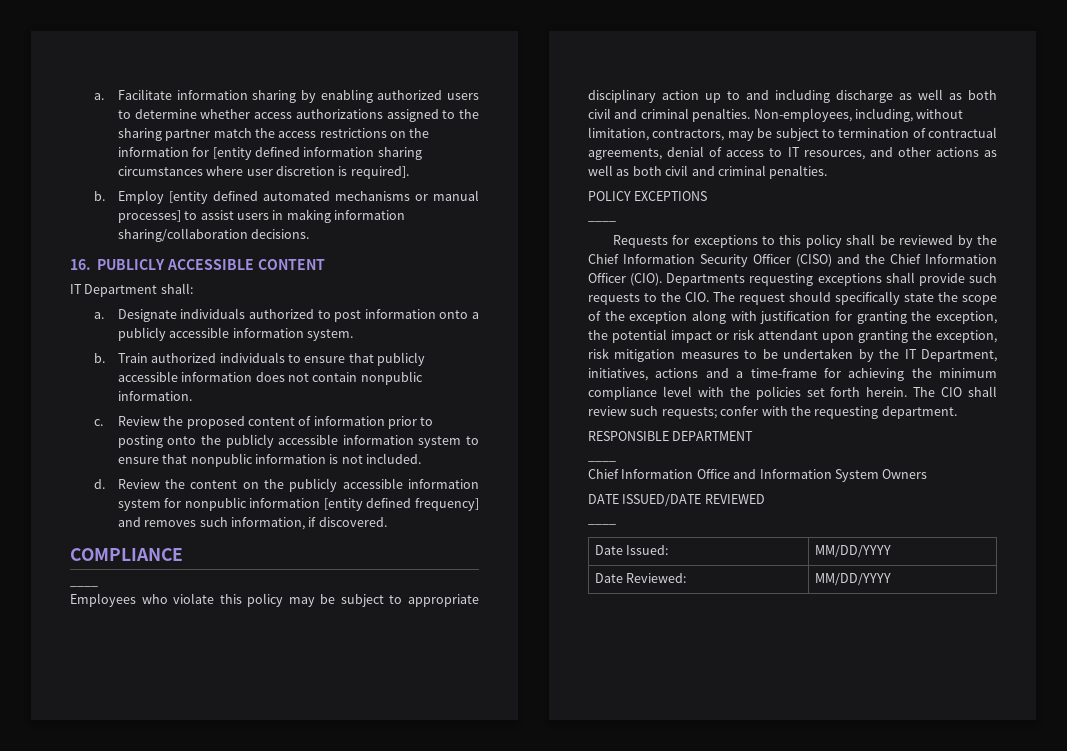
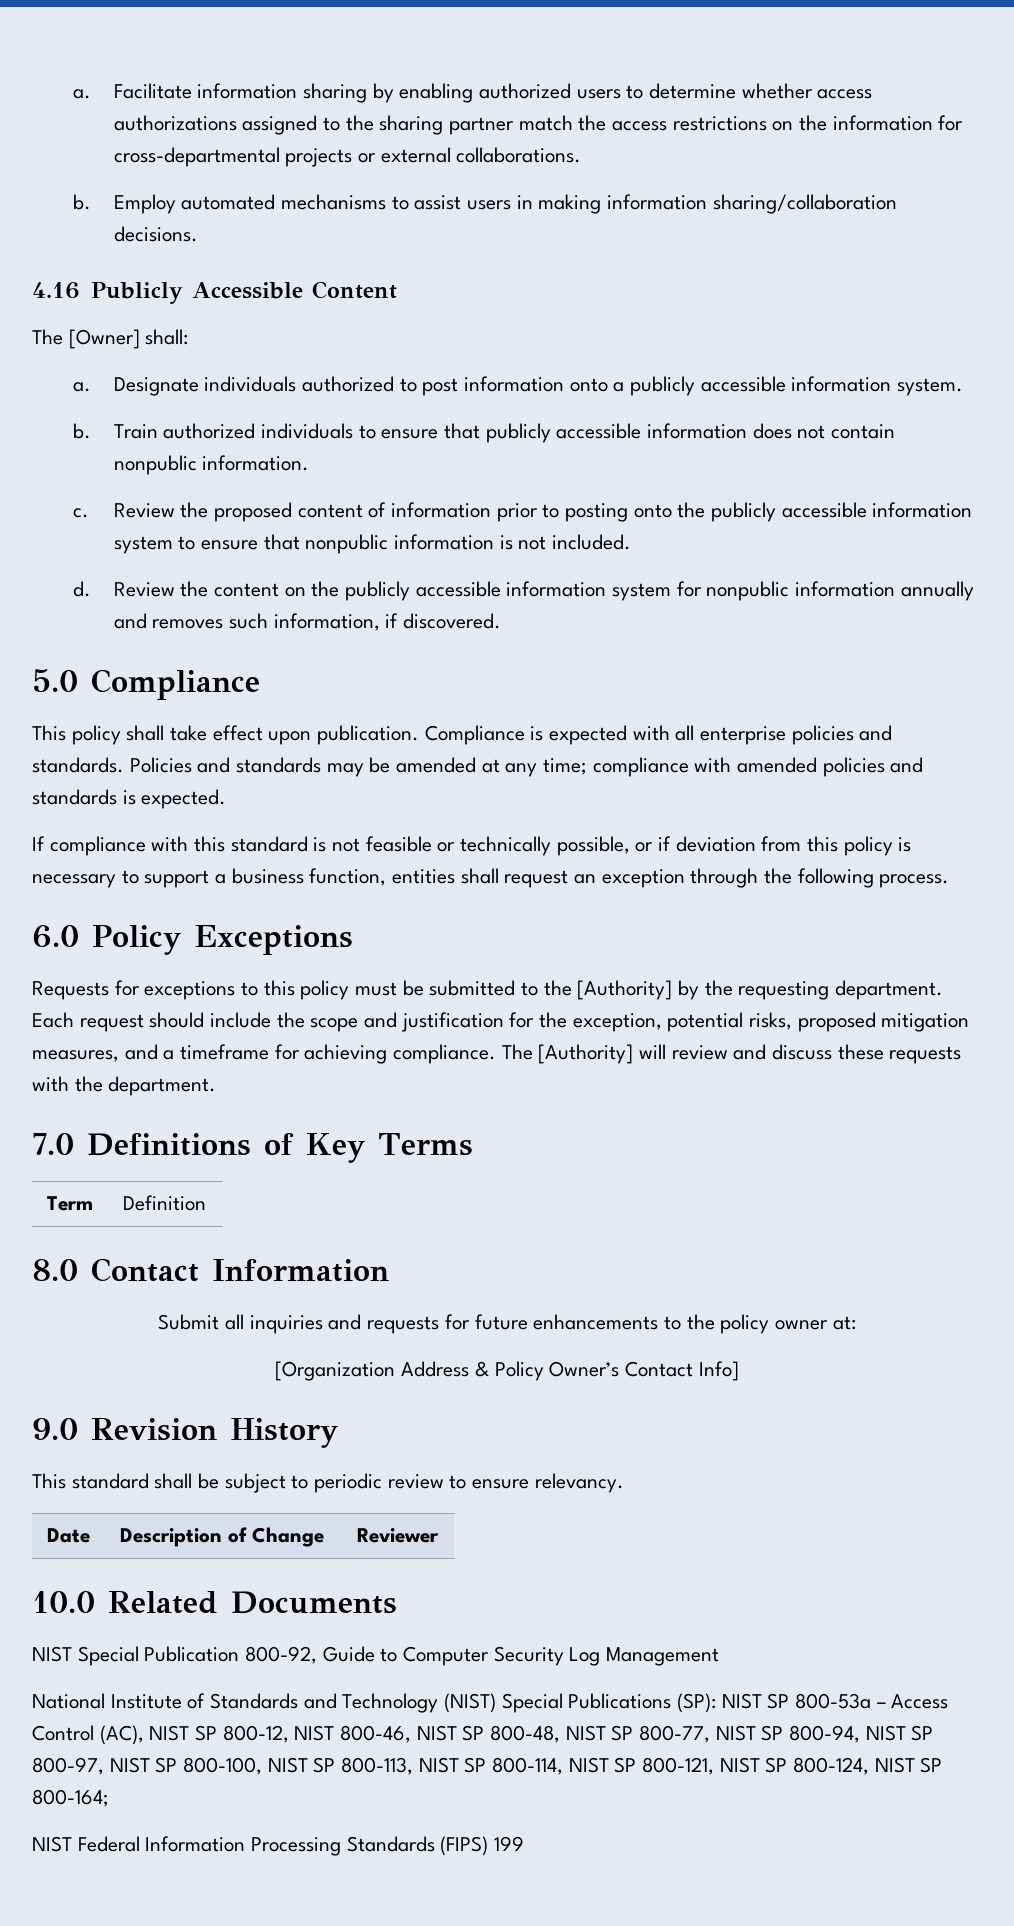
[212,147,422,160] [117,166,409,179] [93,190,479,204] [117,210,181,223] [entity defined information sharing circumstances where user discretion is required]. // b. Employ [entity defined automated mechanisms or manual processes] -> [113,147,582,167] [72,194,386,214] cross-departmental projects or external collaborations. // b. Employ automated mechanisms
[70,259,325,270] [70,284,158,297] 16. PUBLICLY ACCESSIBLE CONTENT // IT Department -> [32,281,397,304] [32,329,140,349] 4.16 Publicly Accessible Content // The [Owner]
[323,498,479,511] [entity defined frequency] -> [900,581,974,601] annually
[70,548,183,561] [70,585,98,587] [70,593,479,607] [588,89,997,103] [588,108,964,122] [588,127,997,141] [588,146,997,160] [588,165,828,179] [588,191,708,201] [588,220,616,222] COMPLIANCE // ____ // Employees who violate this policy may be subject to appropriate disciplinary action up to and including discharge as well as both civil and criminal penalties. Non-employees, including, without limitation, contractors, may be subject to termination of contractual agreements, denial of access to IT resources, and other actions as well as both civil and criminal penalties. // POLICY EXCEPTIONS // ____ -> [32,669,260,700] [32,725,893,745] [32,757,924,777] [32,789,227,809] [32,836,912,856] [32,868,950,888] [32,925,353,955] 5.0 Compliance // This policy shall take effect upon publication. Compliance is expected with all enterprise policies and standards. Policies and standards may be amended at any time; compliance with amended policies and standards is expected. // If compliance with this standard is not feasible or technically possible, or if deviation from this policy is necessary to support a business function, entities shall request an exception through the following process. // 6.0 Policy Exceptions
[846,234,997,248] [588,254,997,267] [588,272,997,286] [588,291,997,305] [588,310,997,324] [588,329,997,343] [588,348,998,362] [588,368,997,381] [588,386,997,400] [588,406,957,419] [588,431,754,441] [588,460,616,462] [588,469,928,482] [588,494,765,507] [588,523,616,525] [594,545,668,555] [814,545,891,558] [594,573,686,583] [814,573,891,586] shall be reviewed by the Chief Information Security Officer (CISO) and the Chief Information Officer (CIO). Departments requesting exceptions shall provide such requests to the CIO. The request should specifically state the scope of the exception along with justification for granting the exception, the potential impact or risk attendant upon granting the exception, risk mitigation measures to be undertaken by the IT Department, initiatives, actions and a time-frame for achieving the minimum compliance level with the policies set forth herein. The CIO shall review such requests; confer with the requesting department. // RESPONSIBLE DEPARTMENT // ____ // Chief Information Office and Information System Owners // DATE ISSUED/DATE REVIEWED // ____ // Date Issued: | MM/DD/YYYY // Date Reviewed: | MM/DD/YYYY -> [355,980,944,1000] [32,1012,970,1032] [32,1044,962,1064] [32,1076,217,1096] [32,1133,473,1163] [46,1196,93,1211] [122,1195,206,1211] [32,1258,389,1282] [158,1314,856,1334] [275,1361,739,1381] [32,1418,338,1448] [32,1473,624,1493] [46,1528,90,1543] [119,1527,324,1547] [356,1528,439,1543] [32,1591,397,1614] [32,1646,720,1666] [32,1693,949,1713] [32,1725,934,1745] [32,1757,943,1775] [32,1789,109,1807] [32,1836,525,1856] must be submitted to the [Authority] by the requesting department. Each request should include the scope and justification for the exception, potential risks, proposed mitigation measures, and a timeframe for achieving compliance. The [Authority] will review and discuss these requests with the department. // 7.0 Definitions of Key Terms // Term | Definition // 8.0 Contact Information // Submit all inquiries and requests for future enhancements to the policy owner at: // [Organization Address & Policy Owner’s Contact Info] // 9.0 Revision History // This standard shall be subject to periodic review to ensure relevancy. // Date | Description of Change | Reviewer // 10.0 Related Documents // NIST Special Publication 800-92, Guide to Computer Security Log Management // National Institute of Standards and Technology (NIST) Special Publications (SP): NIST SP 800-53a – Access Control (AC), NIST SP 800-12, NIST 800-46, NIST SP 800-48, NIST SP 800-77, NIST SP 800-94, NIST SP 800-97, NIST SP 800-100, NIST SP 800-113, NIST SP 800-114, NIST SP 800-121, NIST SP 800-124, NIST SP 800-164; // NIST Federal Information Processing Standards (FIPS) 199

